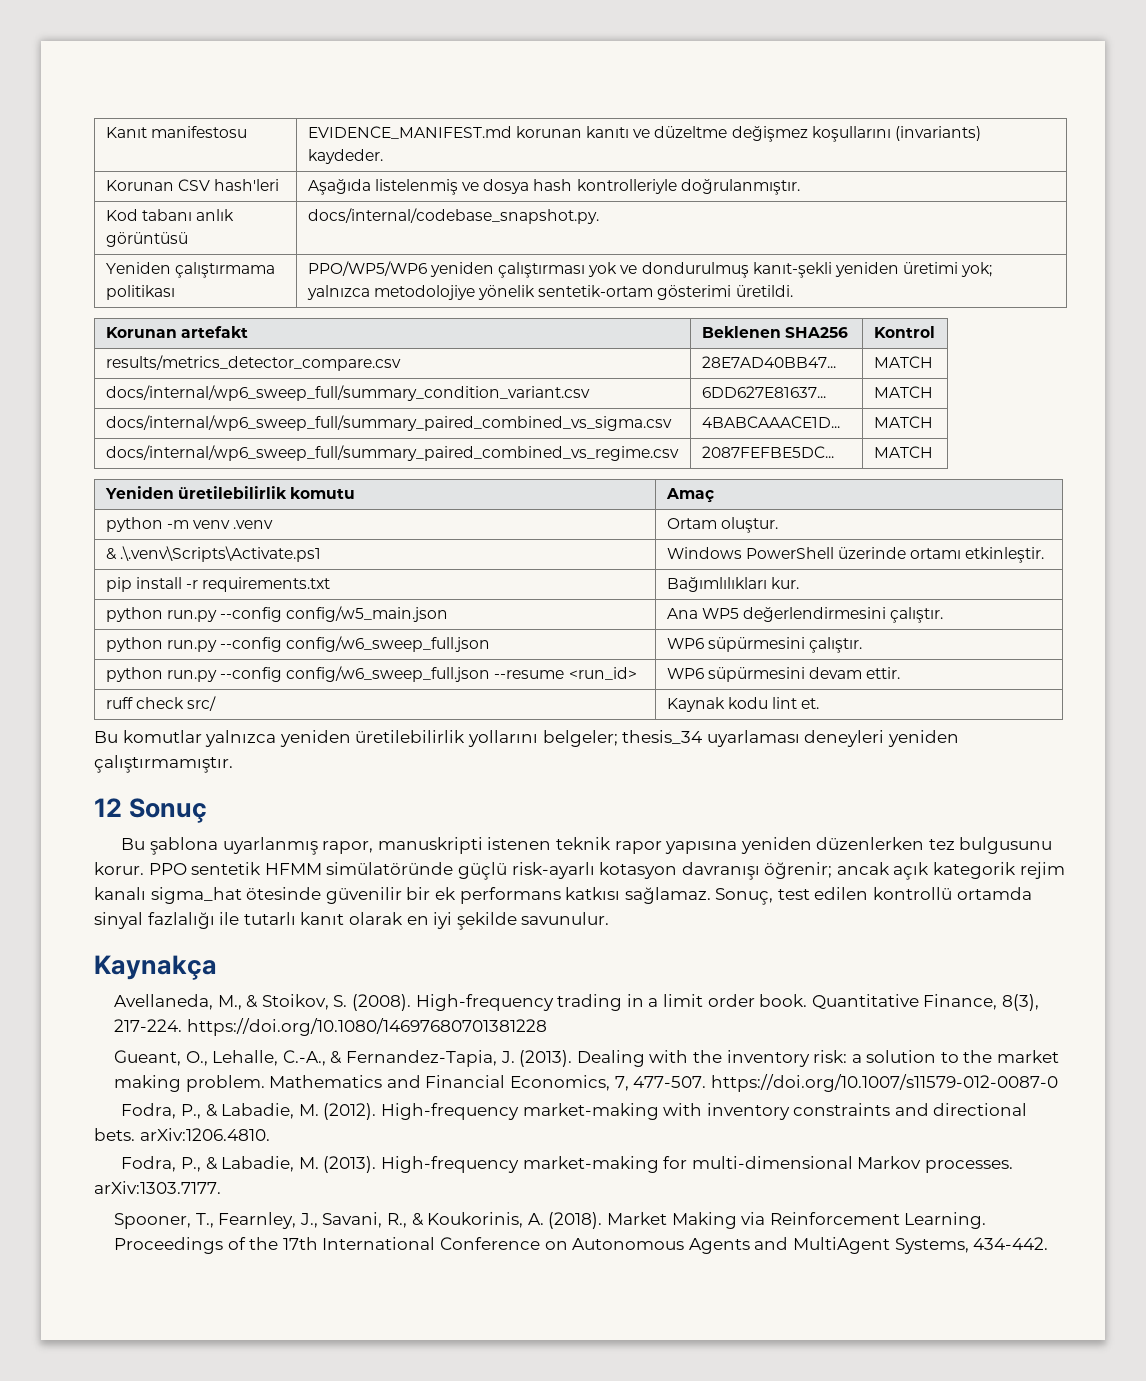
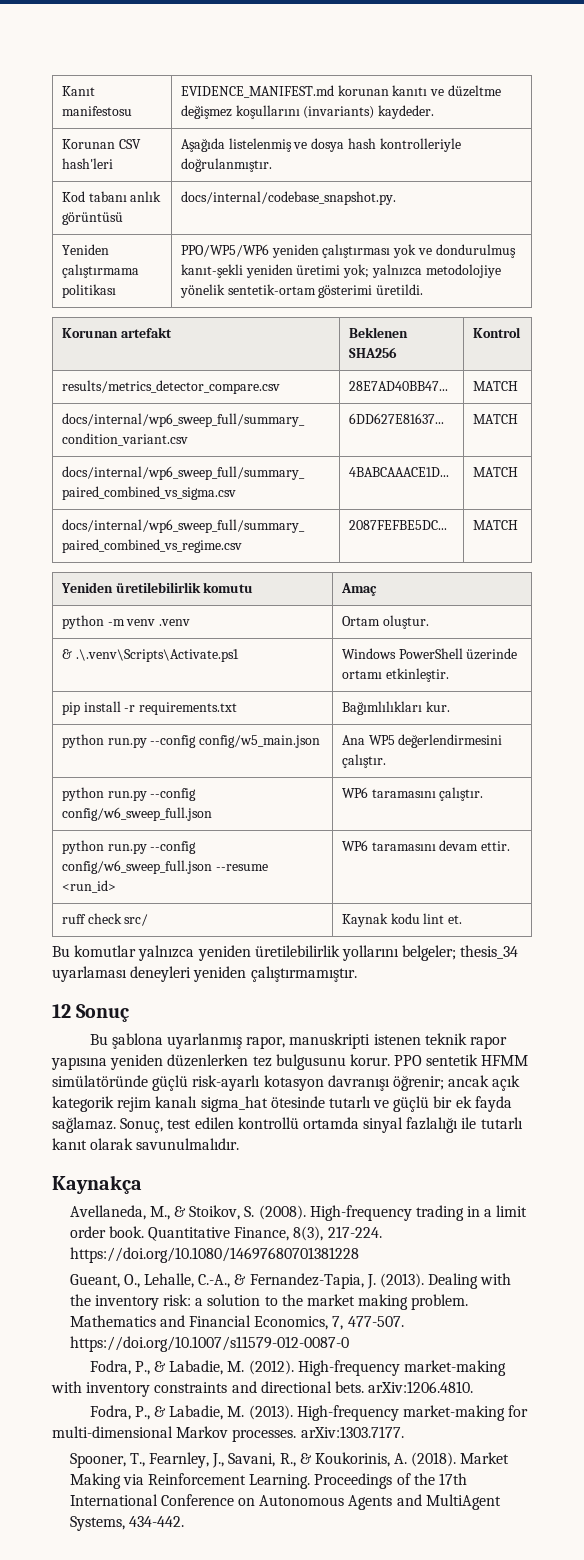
[707,637,805,652] süpürmesini -> [371,789,436,798] taramasını
[707,667,805,682] süpürmesini -> [371,842,436,851] taramasını
[325,887,621,904] güvenilir bir ek performans katkısı -> [328,1096,512,1112] tutarlı ve güçlü bir ek fayda
[406,912,610,930] en iyi şekilde savunulur. -> [136,1138,240,1150] savunulmalıdır.

